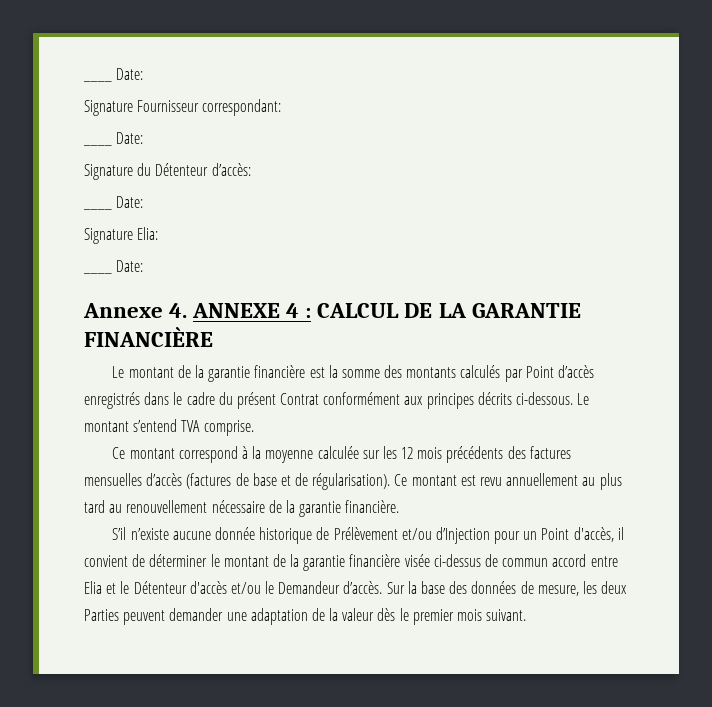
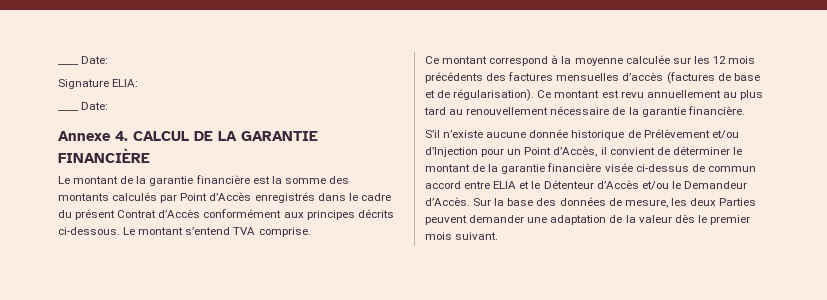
[83,80,112,82] [116,68,144,80] [84,99,282,116] [83,144,112,146] [116,132,144,144] [84,163,251,180] [83,208,112,210] [116,196,144,208] [84,227,159,244] ____ Date: // Signature Fournisseur correspondant: // ____ Date: // Signature du Détenteur d’accès: // ____ Date: // Signature Elia: -> [58,64,79,65] [81,56,109,64] [58,79,139,89] ____ Date: // Signature ELIA:
[192,303,312,318] ANNEXE 4 : -> (128, 136) none
[557,365,594,378] d’accès -> [209,192,252,201] d’Accès
(320, 399) none -> [158,209,201,218] d’Accès
[573,527,614,542] d'accès, -> [553,146,598,157] d’Accès,
[84,581,102,594] Elia -> [493,181,517,189] ELIA
[189,581,227,594] d'accès -> [596,180,639,189] d’Accès
[343,581,383,594] d’accès. -> [425,197,470,206] d’Accès.

